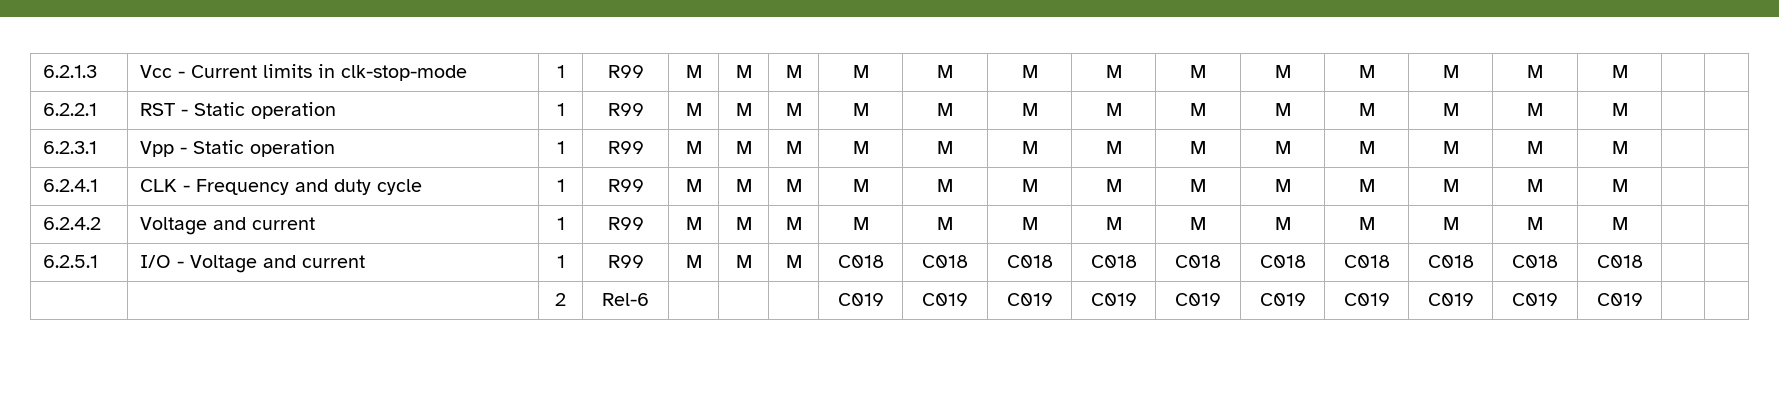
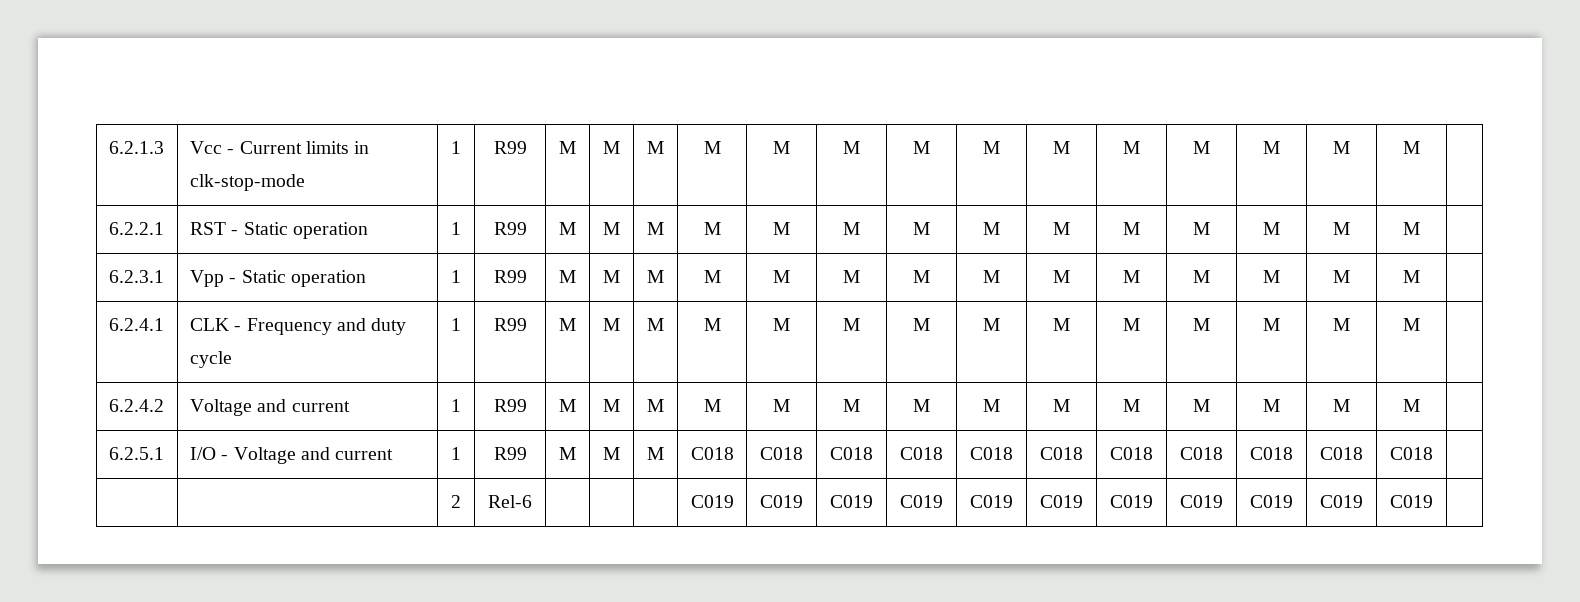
(1628, 71) none -> [1403,141,1420,154] M
(1628, 109) none -> [1403,222,1420,235] M
(1628, 147) none -> [1403,270,1420,283] M
(1628, 185) none -> [1403,318,1420,331] M
(1628, 223) none -> [1403,399,1420,412] M
(1643, 261) none -> [1390,447,1433,460] C018
(1643, 299) none -> [1390,495,1433,508] C019

